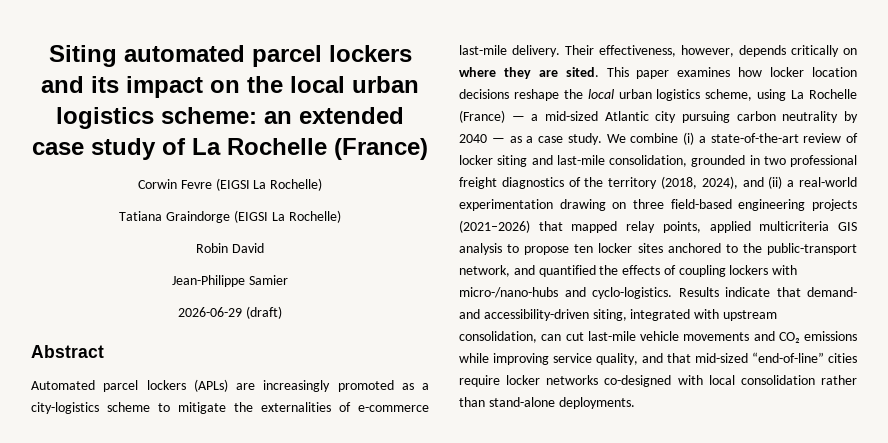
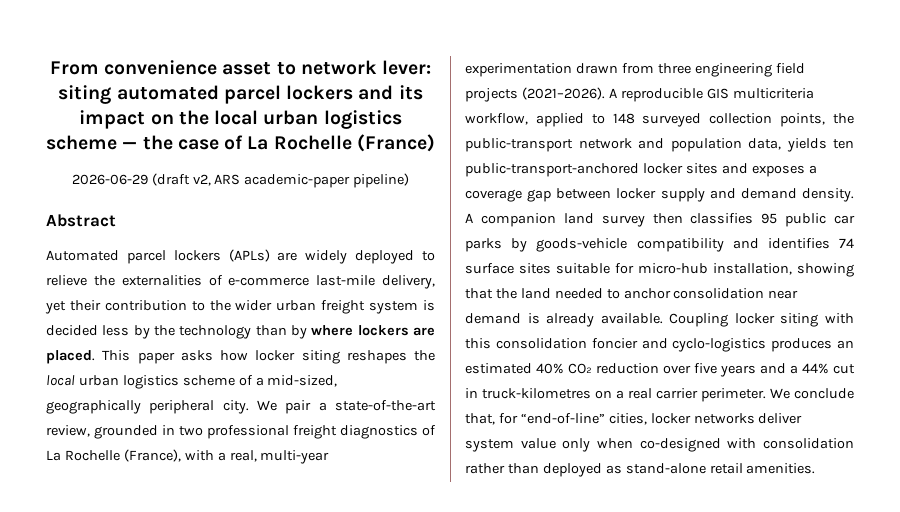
[48,45,117,67] Siting -> [49,60,432,75] [58,85,112,104] From convenience asset to network lever: siting
[161,107,404,124] [32,138,156,160] scheme: an extended case study -> [46,135,219,150] scheme — the case
[137,178,323,191] [119,210,341,223] [196,243,264,253] [172,275,288,287] [178,306,282,319] Corwin Fevre (EIGSI La Rochelle) // Tatiana Graindorge (EIGSI La Rochelle) // Robin David // Jean-Philippe Samier // 2026-06-29 (draft) -> [71,173,410,188] 2026-06-29 (draft v2, ARS academic-paper pipeline)
[263,380,429,392] [31,402,226,414] increasingly promoted as a city-logistics scheme to mitigate -> [305,250,436,264] [46,275,87,286] widely deployed to relieve
[512,45,857,57] [459,67,599,79] delivery. Their effectiveness, however, depends critically on where they are sited. -> [382,275,435,289] [45,300,436,314] [46,325,435,339] [46,350,95,364] delivery, yet their contribution to the wider urban freight system is decided less by the technology than by where lockers are placed.
[677,67,731,77] examines -> [180,350,213,361] asks
[812,67,857,77] [459,89,857,101] [459,110,858,123] [459,132,858,145] [459,155,687,167] location decisions reshape the local urban logistics scheme, using La Rochelle (France) — a mid-sized Atlantic city pursuing carbon neutrality by 2040 — as a case study. We combine (i) a state-of-the-art review of locker siting and last-mile consolidation, -> [301,350,435,364] [46,375,338,389] [46,400,436,414] [46,425,90,437] siting reshapes the local urban logistics scheme of a mid-sized, geographically peripheral city. We pair a state-of-the-art review,
[584,176,857,189] [459,199,857,211] [459,220,857,233] [459,243,857,255] [459,265,798,277] [459,287,857,299] [459,309,777,321] [459,331,857,343] [459,352,857,365] [459,375,599,387] the territory (2018, 2024), and (ii) a real-world experimentation drawing on three field-based engineering projects (2021–2026) that mapped relay points, applied multicriteria GIS analysis to propose ten locker sites anchored to the public-transport network, and quantified the effects of coupling lockers with micro-/nano-hubs and cyclo-logistics. Results indicate that demand- and accessibility-driven siting, integrated with upstream consolidation, can cut last-mile vehicle movements and CO₂ emissions while improving service quality, and that mid-sized “end-of-line” cities require locker networks -> [46,449,330,464] [465,63,805,77] [465,87,814,102] [465,113,855,127] [465,138,854,152] [465,163,817,177] [465,188,854,202] [465,213,855,227] [465,238,854,252] [465,263,854,277] [465,288,799,299] [465,313,854,327] [465,338,854,352] [465,363,855,377] [465,388,854,402] [465,413,803,425] [465,438,633,452] La Rochelle (France), with a real, multi-year experimentation drawn from three engineering field projects (2021–2026). A reproducible GIS multicriteria workflow, applied to 148 surveyed collection points, the public-transport network and population data, yields ten public-transport-anchored locker sites and exposes a coverage gap between locker supply and demand density. A companion land survey then classifies 95 public car parks by goods-vehicle compatibility and identifies 74 surface sites suitable for micro-hub installation, showing that the land needed to anchor consolidation near demand is already available. Coupling locker siting with this consolidation foncier and cyclo-logistics produces an estimated 40% CO₂ reduction over five years and a 44% cut in truck-kilometres on a real carrier perimeter. We conclude that, for “end-of-line” cities, locker networks deliver system value only when
[708,375,735,385] local -> (757, 443) none
[488,397,635,409] stand-alone deployments. -> [542,463,816,477] deployed as stand-alone retail amenities.

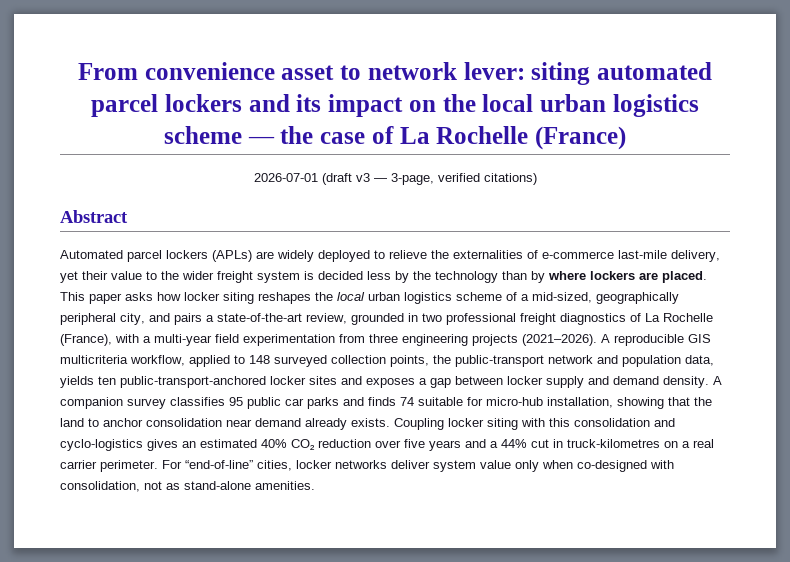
[71,173,410,188] 2026-06-29 (draft v2, ARS academic-paper pipeline) -> [253,173,537,185] 2026-07-01 (draft v3 — 3-page, verified citations)
[104,300,187,311] contribution -> [111,271,142,280] value
[276,300,317,311] urban -> (214, 275) none
[222,400,312,414] city. We pair -> [120,313,202,325] city, and pairs
[229,450,330,464] [465,63,618,77] real, multi-year experimentation drawn -> [154,334,335,346] multi-year field experimentation
[775,63,805,74] field -> (468, 340) none
[465,189,522,202] coverage -> (427, 381) none
[563,213,683,227] land survey then -> [127,398,166,409] survey
[511,238,854,252] [465,263,551,274] by goods-vehicle compatibility and identifies 74 surface sites -> [343,397,414,406] and finds 74
[554,288,603,299] needed -> (84, 422) none
[527,313,663,327] is already available. -> [305,418,390,430] already exists.
[591,338,638,349] foncier -> (650, 422) none
[771,338,833,352] produces -> [147,439,178,451] gives
[770,388,854,399] [465,413,518,425] We conclude that, for -> [162,460,182,469] For
[763,438,854,449] [465,463,602,477] consolidation rather than deployed -> [60,481,162,492] consolidation, not
[709,463,743,474] retail -> (251, 485) none

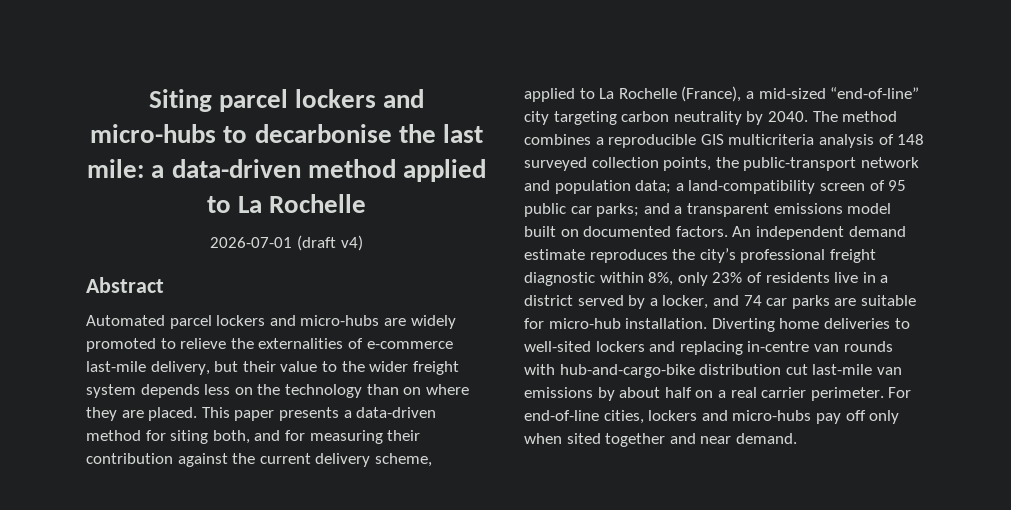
[77,62,713,85] [91,94,699,117] [163,126,627,150] From convenience asset to network lever: siting automated parcel lockers and its impact on the local urban logistics scheme — the case of La Rochelle (France) -> [148,89,425,112] [90,124,483,143] [87,159,486,182] [206,194,367,213] Siting parcel lockers and micro-hubs to decarbonise the last mile: a data-driven method applied to La Rochelle
[355,173,537,185] v3 — 3-page, verified citations) -> [340,235,363,251] v4)
[212,250,252,262] (APLs) -> [269,315,380,326] and micro-hubs
[318,250,370,262] deployed -> [86,338,156,352] promoted
[60,271,78,283] yet -> [214,361,239,372] but
[304,271,707,283] [60,292,679,304] [60,313,713,325] [60,334,711,346] [60,355,245,367] is decided less by the technology than by where lockers are placed. This paper asks how locker siting reshapes the local urban logistics scheme of a mid-sized, geographically peripheral city, and pairs a state-of-the-art review, grounded in two professional freight diagnostics of La Rochelle (France), with a multi-year field experimentation from three engineering projects (2021–2026). A reproducible GIS multicriteria workflow, applied to -> [140,384,469,398] [86,407,437,421] [86,430,421,444] [86,453,432,467] [524,86,920,102] [524,111,898,125] [524,134,894,148] depends less on the technology than on where they are placed. This paper presents a data-driven method for siting both, and for measuring their contribution against the current delivery scheme, applied to La Rochelle (France), a mid-sized “end-of-line” city targeting carbon neutrality by 2040. The method combines a reproducible GIS multicriteria analysis of
[685,355,714,366] [60,376,722,388] [60,397,712,409] [60,418,675,430] [60,439,660,451] data, yields ten public-transport-anchored locker sites and exposes a gap between locker supply and demand density. A companion survey classifies 95 public car parks and finds 74 suitable for micro-hub installation, showing that the land to anchor consolidation near demand already exists. Coupling locker siting with this consolidation and cyclo-logistics gives an estimated 40% CO₂ reduction over five years and a 44% cut in truck-kilometres -> [635,180,907,194] [524,203,892,217] [524,226,906,240] [524,248,876,263] [524,272,889,286] [524,295,916,309] [524,318,910,332] [524,341,893,355] [524,364,902,378] [524,387,692,401] data; a land-compatibility screen of 95 public car parks; and a transparent emissions model built on documented factors. An independent demand estimate reproduces the city’s professional freight diagnostic within 8%, only 23% of residents live in a district served by a locker, and 74 car parks are suitable for micro-hub installation. Diverting home deliveries to well-sited lockers and replacing in-centre van rounds with hub-and-cargo-bike distribution cut last-mile van emissions by about half
[185,460,674,472] [60,481,315,492] “end-of-line” cities, locker networks deliver system value only when co-designed with consolidation, not as stand-alone amenities. -> [524,410,900,424] [524,433,797,447] end-of-line cities, lockers and micro-hubs pay off only when sited together and near demand.

